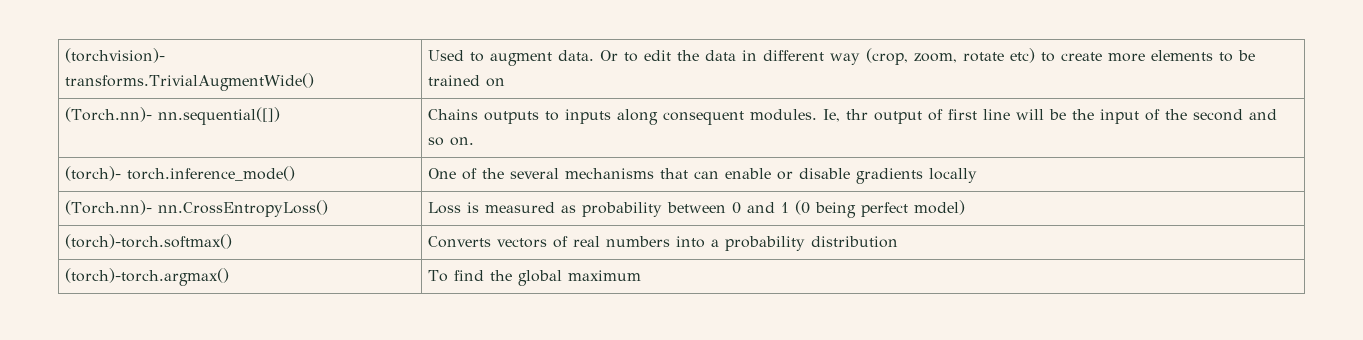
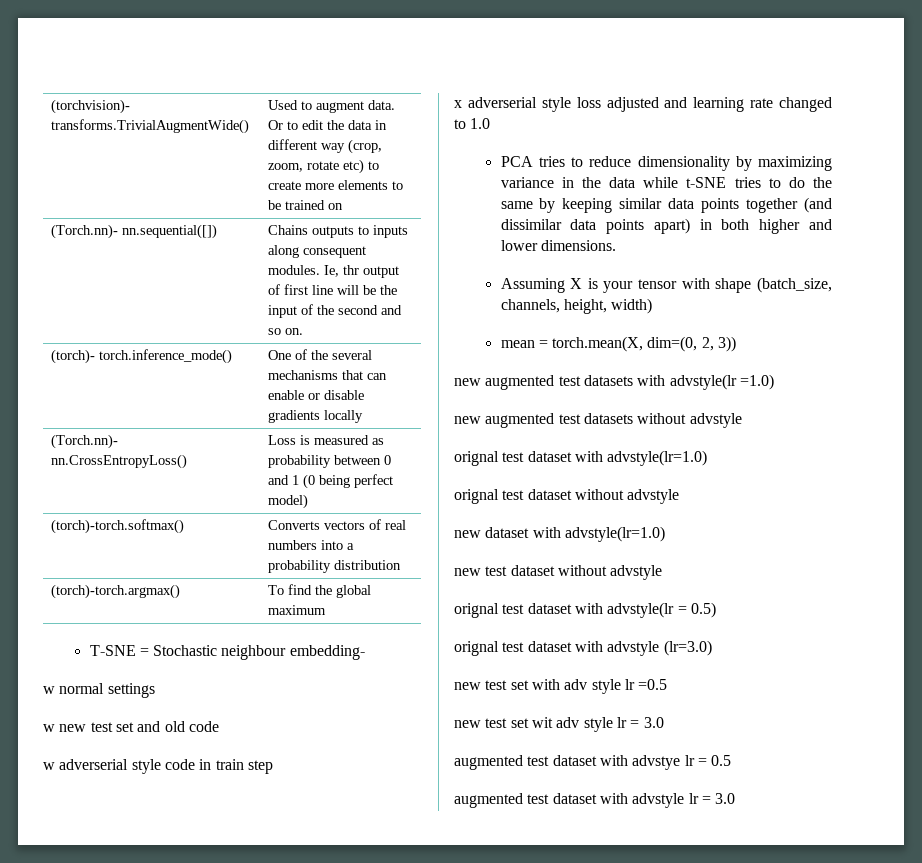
(641, 275) none -> [89,645,365,660] [43,683,155,698] [43,721,219,732] [43,759,273,774] [454,97,832,112] [454,118,491,129] [500,156,832,171] [500,177,833,188] [500,197,832,213] [500,218,832,234] [500,240,616,251] [500,277,832,293] [500,298,653,314] [500,336,737,352] [454,374,774,390] [454,413,742,428] [454,450,708,466] [454,489,680,504] [454,526,665,542] [454,565,663,580] [454,602,716,618] [454,640,712,656] [454,679,668,694] [454,717,664,732] [454,755,732,770] [454,793,736,808] // T-SNE = Stochastic neighbour embedding- // w normal settings // w new test set and old code // w adverserial style code in train step // x adverserial style loss adjusted and learning rate changed to 1.0 // PCA tries to reduce dimensionality by maximizing variance in the data while t-SNE tries to do the same by keeping similar data points together (and dissimilar data points apart) in both higher and lower dimensions. // Assuming X is your tensor with shape (batch_size, channels, height, width) // mean = torch.mean(X, dim=(0, 2, 3)) // new augmented test datasets with advstyle(lr =1.0) // new augmented test datasets without advstyle // orignal test dataset with advstyle(lr=1.0) // orignal test dataset without advstyle // new dataset with advstyle(lr=1.0) // new test dataset without advstyle // orignal test dataset with advstyle(lr = 0.5) // orignal test dataset with advstyle (lr=3.0) // new test set with adv style lr =0.5 // new test set wit adv style lr = 3.0 // augmented test dataset with advstye lr = 0.5 // augmented test dataset with advstyle lr = 3.0

